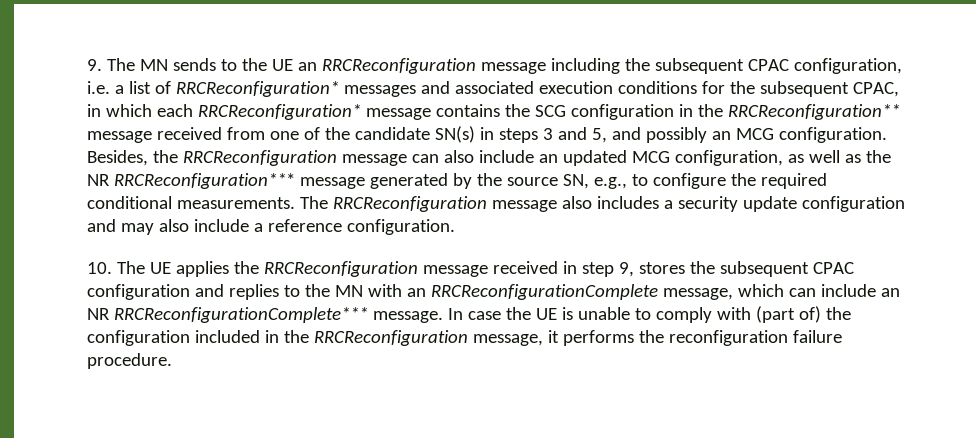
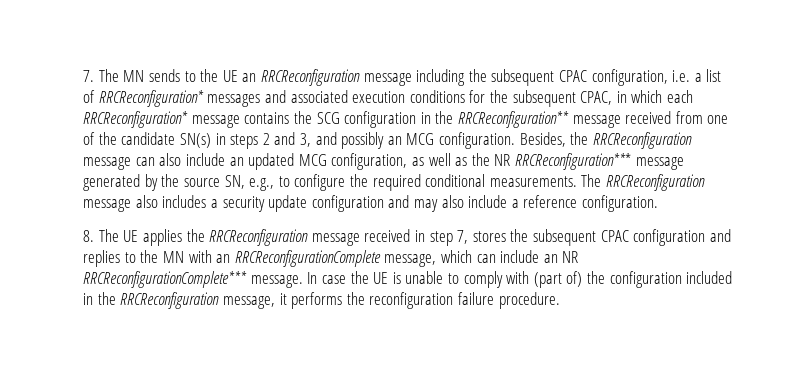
[87,59,103,71] 9. -> [83,70,95,82] 7.
[543,127,608,143] 3 and 5, -> [262,132,311,147] 2 and 3,
[87,262,113,274] 10. -> [83,230,95,242] 8.
[619,262,635,277] 9, -> [457,230,469,244] 7,

